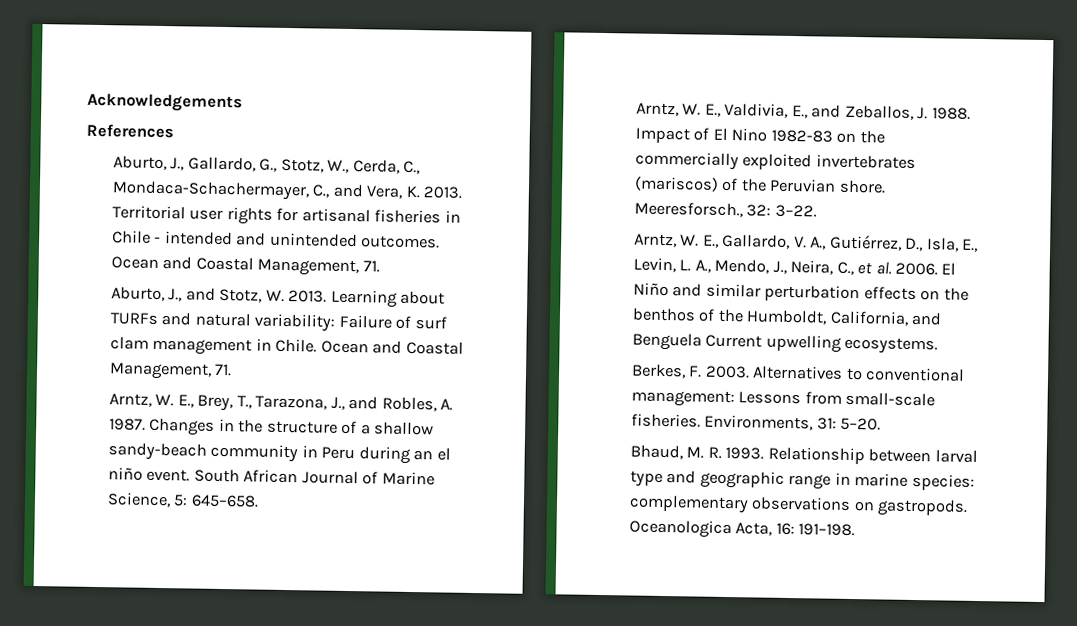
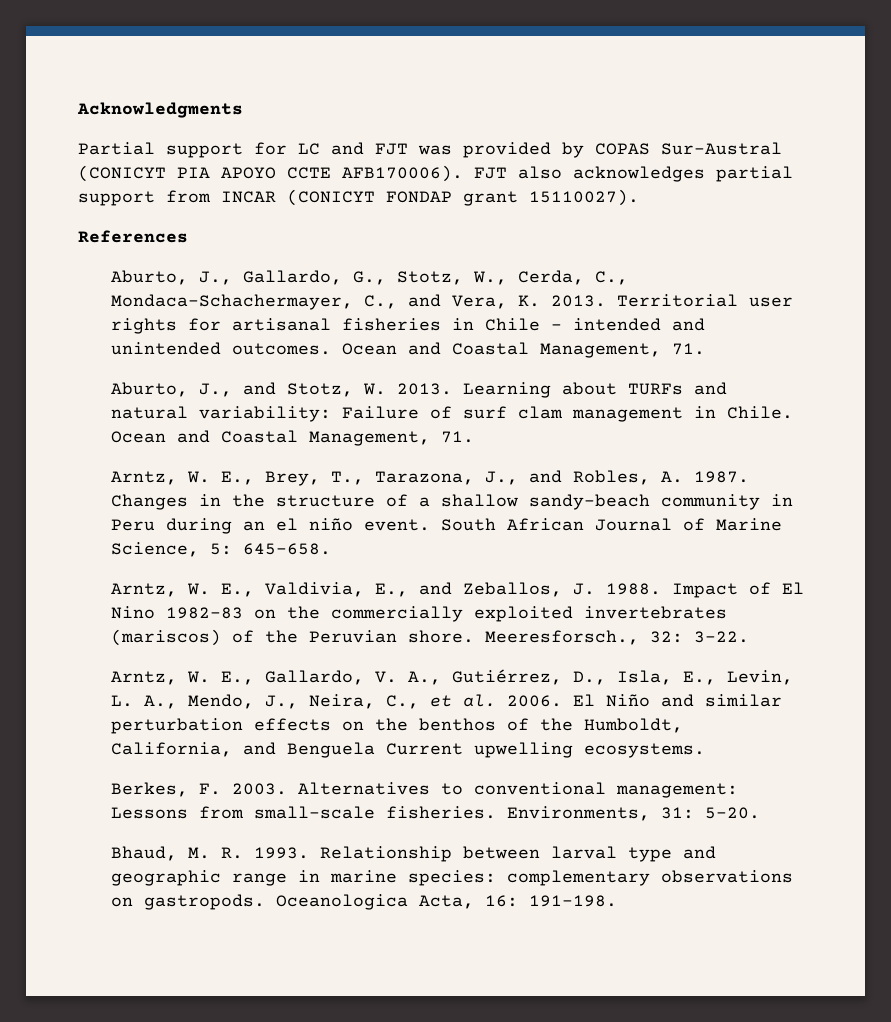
[87,92,243,113] Acknowledgements -> [77,102,243,118] [78,142,782,158] [78,165,793,182] [78,189,639,206] Acknowledgments // Partial support for LC and FJT was provided by COPAS Sur-Austral (CONICYT PIA APOYO CCTE AFB170006). FJT also acknowledges partial support from INCAR (CONICYT FONDAP grant 15110027).

